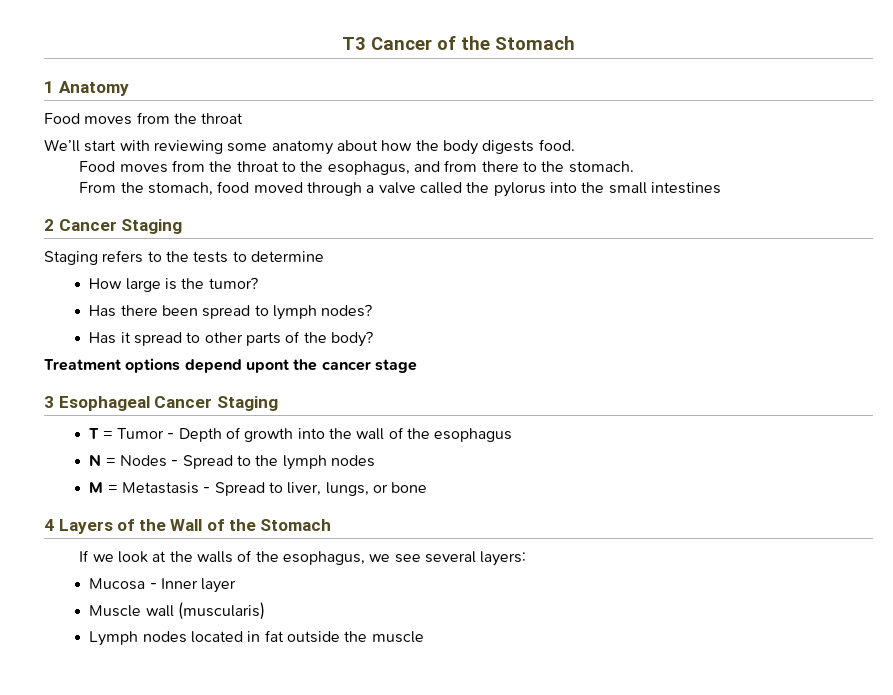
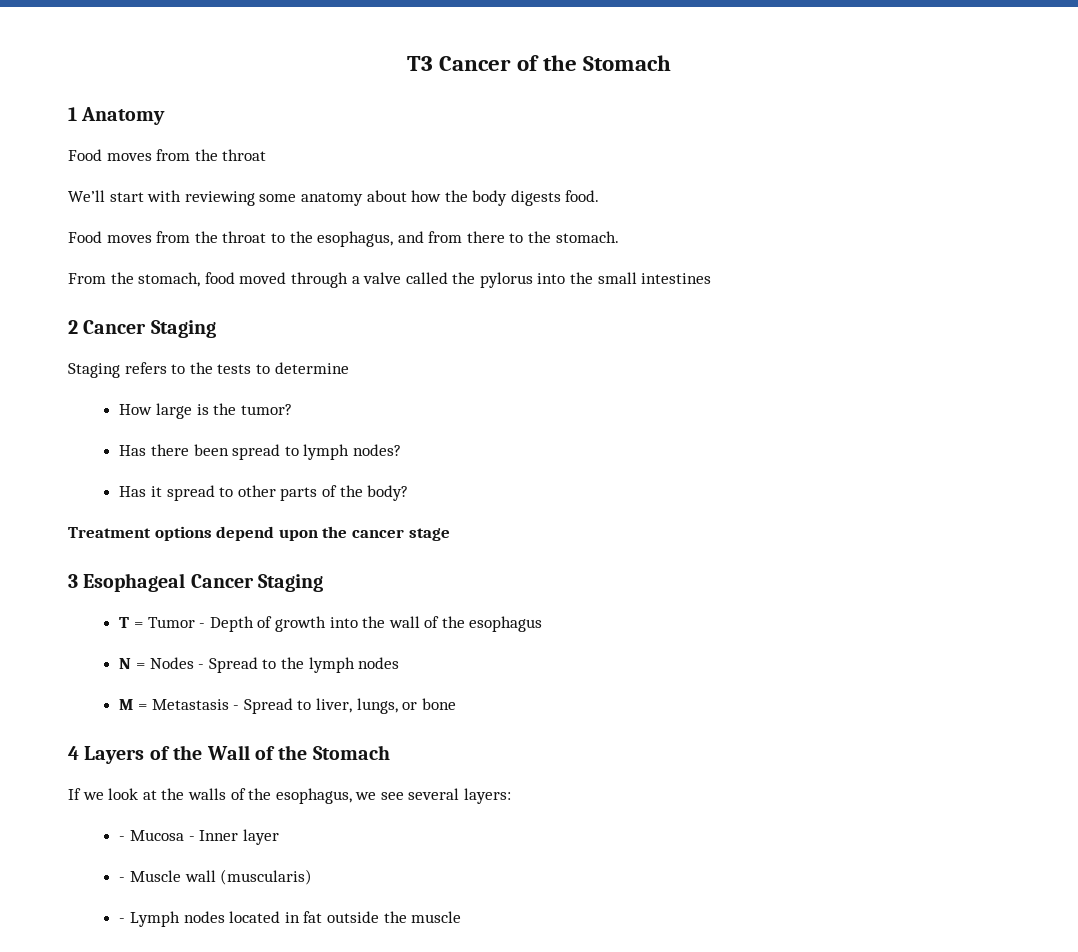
[245,359,289,373] upont -> [278,529,318,541] upon
(527, 558) none -> [119,836,126,841] -
(237, 585) none -> [119,877,126,882] -
(265, 611) none -> [119,918,126,923] -

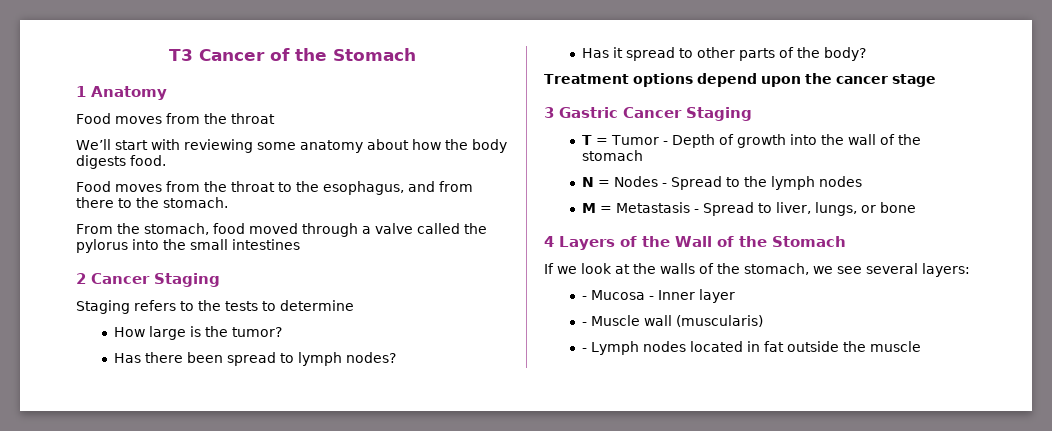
[83,573,186,592] Esophageal -> [559,107,618,118] Gastric
[469,616,543,632] esophagus -> [581,150,643,161] stomach
[275,788,352,804] esophagus, -> [744,263,809,275] stomach,

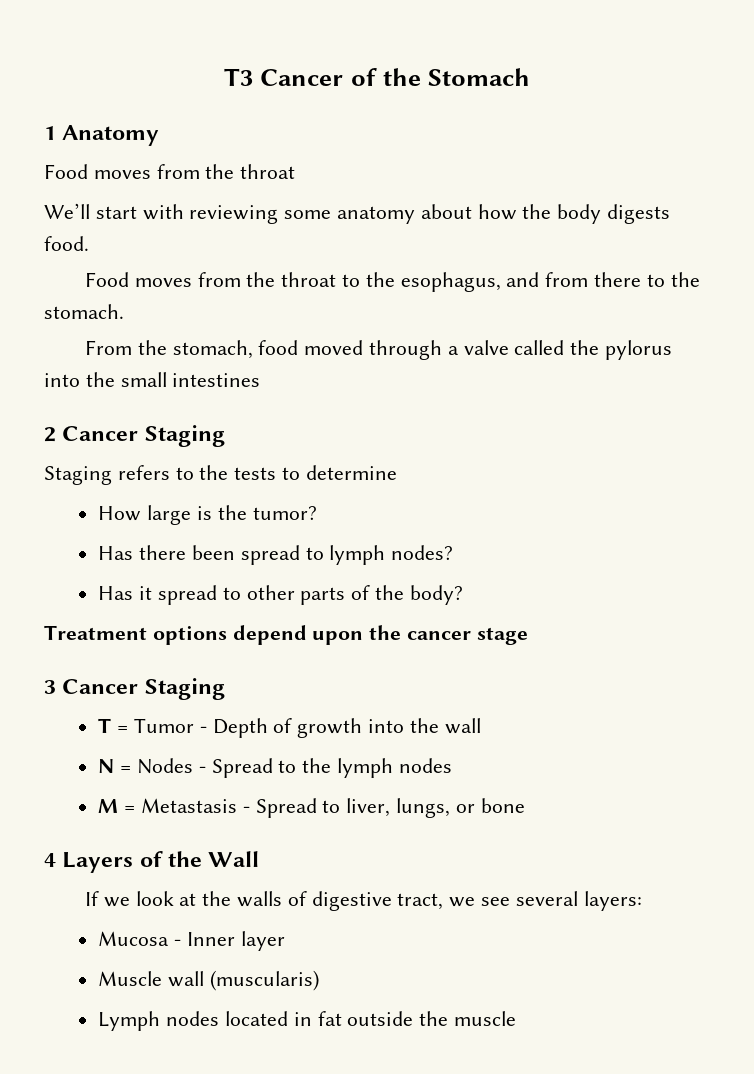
[559,107,618,118] Gastric -> (56, 687) none
[879,134,921,145] [581,150,643,161] of the stomach -> (481, 726) none
[717,236,846,247] of the Stomach -> (260, 859) none
[717,263,809,275] the stomach, -> [311,891,444,911] digestive tract,
[581,296,587,300] - -> (642, 901) none
[581,322,587,326] - -> (285, 941) none
[581,348,587,352] - -> (319, 980) none

